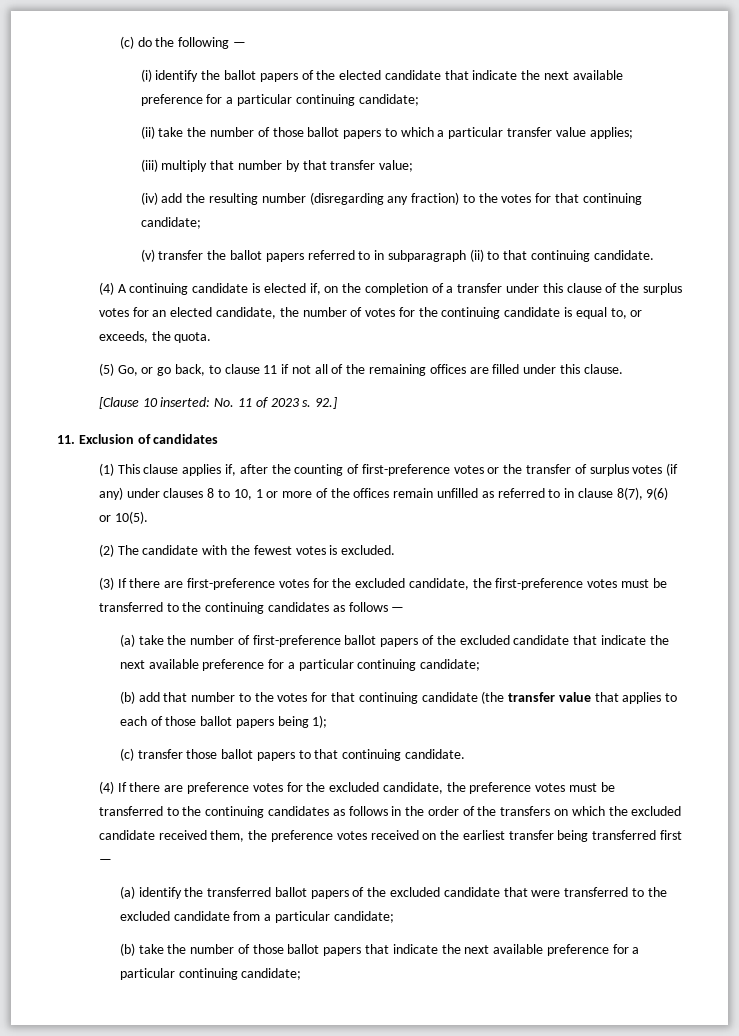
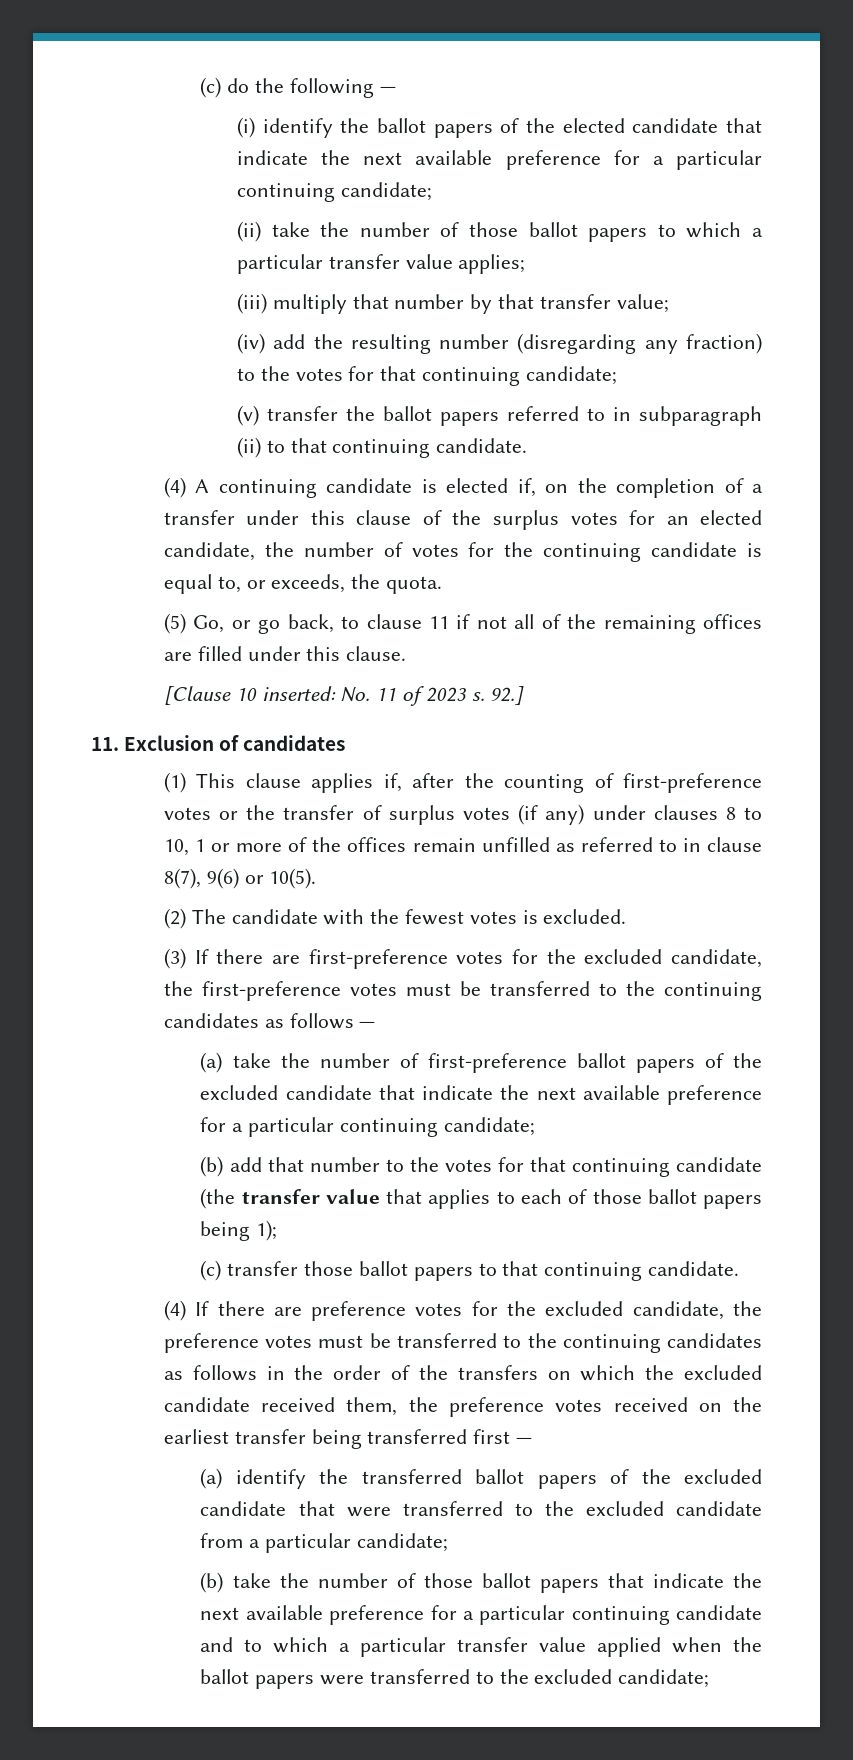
(238, 974) none -> [676,1605,763,1620] [200,1637,763,1657] [200,1669,613,1689] candidate and to which a particular transfer value applied when the ballot papers were transferred to the excluded

